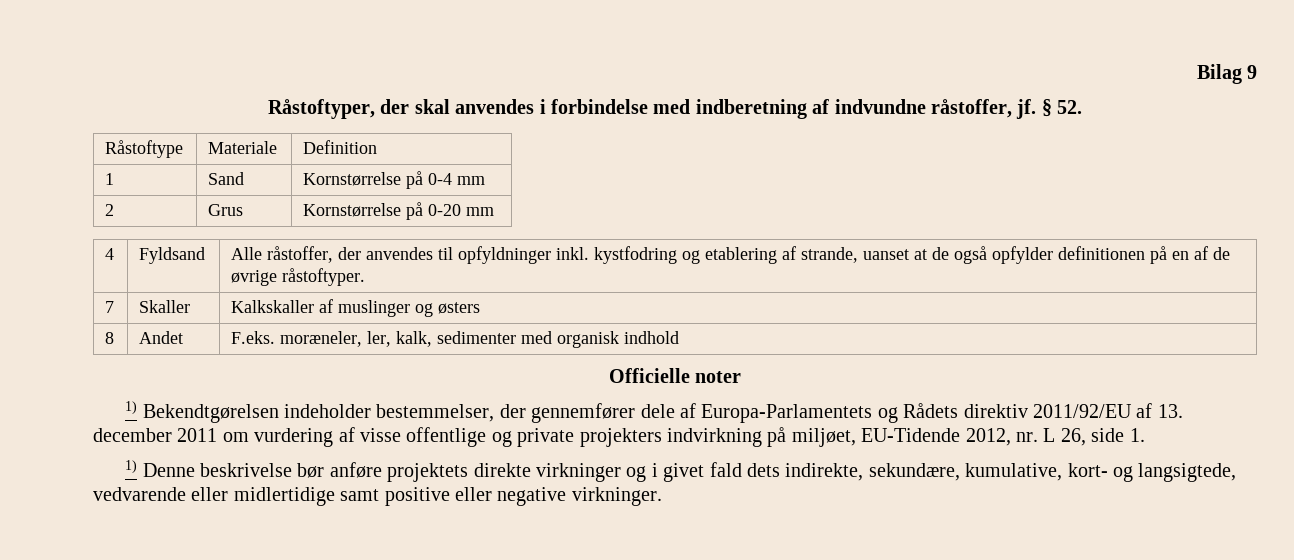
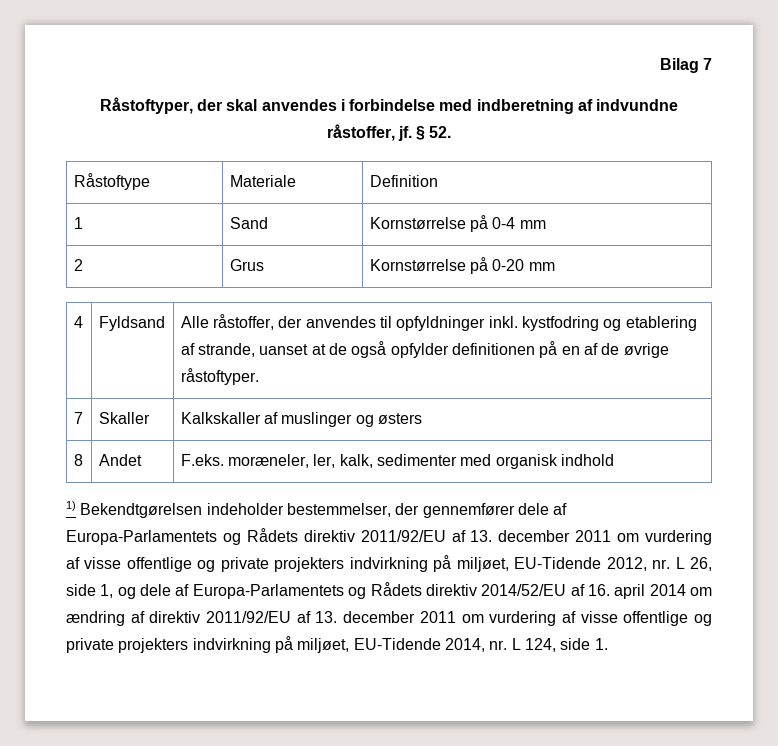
[1247,65,1257,79] 9 -> [703,58,712,70] 7
[608,368,742,383] // Officielle noter -> (614, 460) none
[1129,428,1145,442] [125,460,1237,482] [93,487,662,506] 1. // 1) Denne beskrivelse bør anføre projektets direkte virkninger og i givet fald dets indirekte, sekundære, kumulative, kort- og langsigtede, vedvarende eller midlertidige samt positive eller negative virkninger. -> [100,582,712,599] [66,611,713,626] [66,636,608,653] 1, og dele af Europa-Parlamentets og Rådets direktiv 2014/52/EU af 16. april 2014 om ændring af direktiv 2011/92/EU af 13. december 2011 om vurdering af visse offentlige og private projekters indvirkning på miljøet, EU-Tidende 2014, nr. L 124, side 1.

